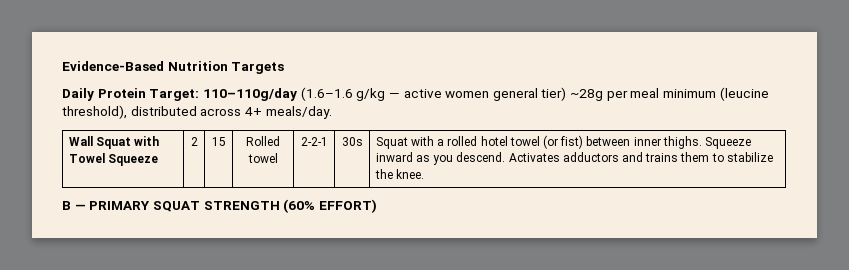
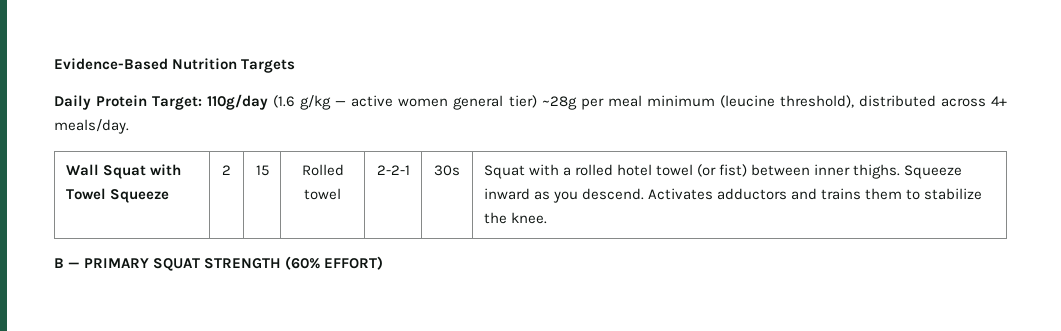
[202,87,353,101] 110–110g/day (1.6–1.6 -> [207,94,296,110] 110g/day (1.6

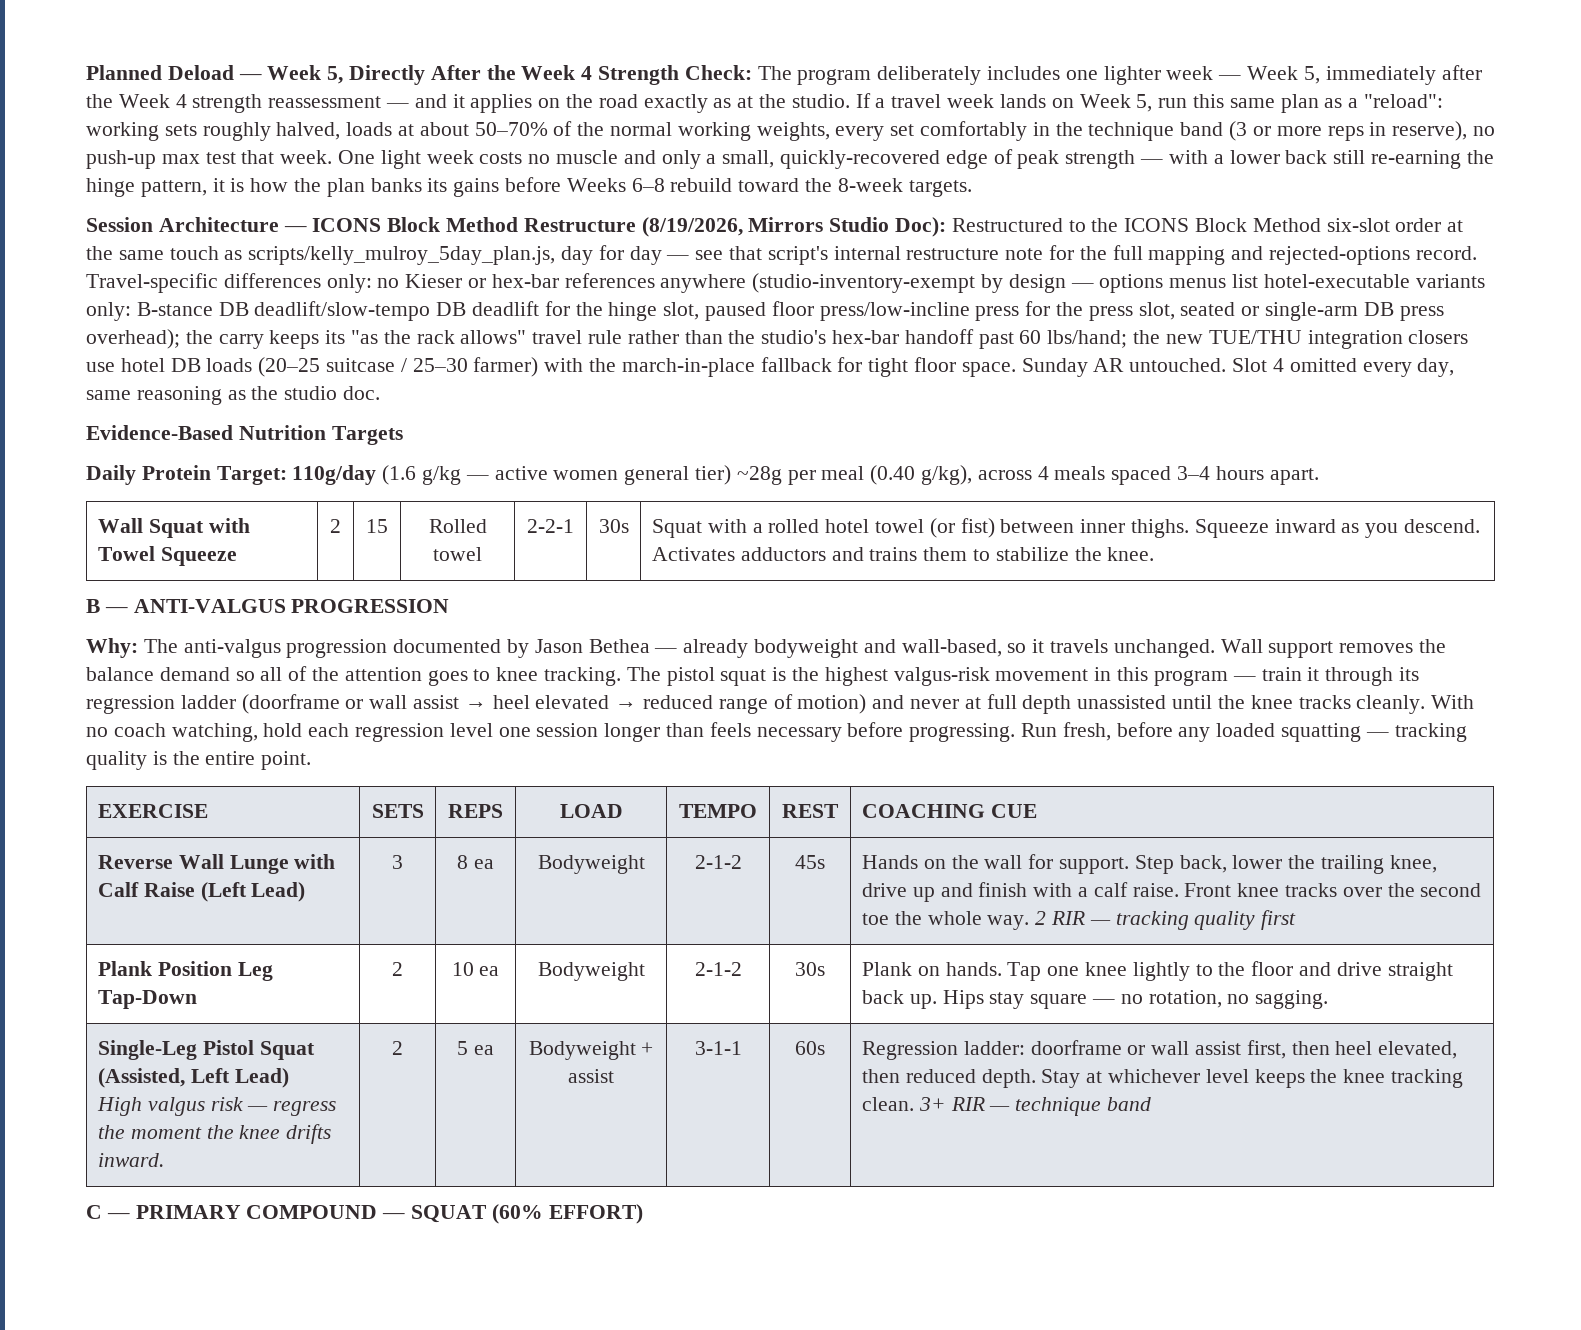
(54, 64) none -> [86,65,1482,85] [86,93,1443,113] [86,121,1495,141] [86,149,1494,169] [86,177,972,197] [86,217,1464,237] [86,245,1477,265] [86,273,1485,293] [86,301,1444,321] [86,329,1469,349] [86,357,1455,377] [86,386,381,405] Planned Deload — Week 5, Directly After the Week 4 Strength Check: The program deliberately includes one lighter week — Week 5, immediately after the Week 4 strength reassessment — and it applies on the road exactly as at the studio. If a travel week lands on Week 5, run this same plan as a "reload": working sets roughly halved, loads at about 50–70% of the normal working weights, every set comfortably in the technique band (3 or more reps in reserve), no push-up max test that week. One light week costs no muscle and only a small, quickly-recovered edge of peak strength — with a lower back still re-earning the hinge pattern, it is how the plan banks its gains before Weeks 6–8 rebuild toward the 8-week targets. // Session Architecture — ICONS Block Method Restructure (8/19/2026, Mirrors Studio Doc): Restructured to the ICONS Block Method six-slot order at the same touch as scripts/kelly_mulroy_5day_plan.js, day for day — see that script's internal restructure note for the full mapping and rejected-options record. Travel-specific differences only: no Kieser or hex-bar references anywhere (studio-inventory-exempt by design — options menus list hotel-executable variants only: B-stance DB deadlift/slow-tempo DB deadlift for the hinge slot, paused floor press/low-incline press for the press slot, seated or single-arm DB press overhead); the carry keeps its "as the rack allows" travel rule rather than the studio's hex-bar handoff past 60 lbs/hand; the new TUE/THU integration closers use hotel DB loads (20–25 suitcase / 25–30 farmer) with the march-in-place fallback for tight floor space. Sunday AR untouched. Slot 4 omitted every day, same reasoning as the studio doc. //
[646,95,1008,108] [54,119,129,134] minimum (leucine threshold), distributed across 4+ meals/day. -> [870,465,1319,485] (0.40 g/kg), across 4 meals spaced 3–4 hours apart.
[84,258,282,271] PRIMARY SQUAT STRENGTH -> [133,599,450,613] [86,638,1447,658] [86,666,1419,686] [86,694,1475,714] [86,722,1467,742] [86,751,312,770] [97,804,208,818] [371,804,424,818] [448,804,503,818] [559,804,623,818] [679,804,757,818] [782,804,839,818] [861,804,1037,818] [97,854,336,874] [97,882,306,902] [392,855,403,869] [457,855,494,869] [537,855,645,874] [694,855,742,869] [795,855,825,869] [861,854,1437,874] [861,882,1482,902] [861,910,1297,930] [97,961,273,981] [97,990,197,1009] [392,962,403,976] [451,962,500,976] [537,962,645,981] [694,962,742,976] [795,962,825,976] [861,961,1453,981] [861,990,1329,1009] [97,1040,315,1060] [97,1068,289,1088] [96,1097,337,1116] [97,1124,332,1144] [97,1153,164,1167] [392,1041,403,1055] [457,1041,494,1055] [528,1041,654,1060] [568,1069,614,1083] [694,1041,742,1055] [795,1041,825,1055] [861,1040,1458,1060] [861,1069,1463,1088] [861,1097,1151,1116] [86,1205,488,1223] ANTI-VALGUS PROGRESSION // Why: The anti-valgus progression documented by Jason Bethea — already bodyweight and wall-based, so it travels unchanged. Wall support removes the balance demand so all of the attention goes to knee tracking. The pistol squat is the highest valgus-risk movement in this program — train it through its regression ladder (doorframe or wall assist → heel elevated → reduced range of motion) and never at full depth unassisted until the knee tracks cleanly. With no coach watching, hold each regression level one session longer than feels necessary before progressing. Run fresh, before any loaded squatting — tracking quality is the entire point. // EXERCISE | SETS | REPS | LOAD | TEMPO | REST | COACHING CUE // Reverse Wall Lunge with Calf Raise (Left Lead) | 3 | 8 ea | Bodyweight | 2-1-2 | 45s | Hands on the wall for support. Step back, lower the trailing knee, drive up and finish with a calf raise. Front knee tracks over the second toe the whole way. 2 RIR — tracking quality first // Plank Position Leg Tap-Down | 2 | 10 ea | Bodyweight | 2-1-2 | 30s | Plank on hands. Tap one knee lightly to the floor and drive straight back up. Hips stay square — no rotation, no sagging. // Single-Leg Pistol Squat (Assisted, Left Lead) // High valgus risk — regress the moment the knee drifts inward. | 2 | 5 ea | Bodyweight + assist | 3-1-1 | 60s | Regression ladder: doorframe or wall assist first, then heel elevated, then reduced depth. Stay at whichever level keeps the knee tracking clean. 3+ RIR — technique band // C — PRIMARY COMPOUND — SQUAT

